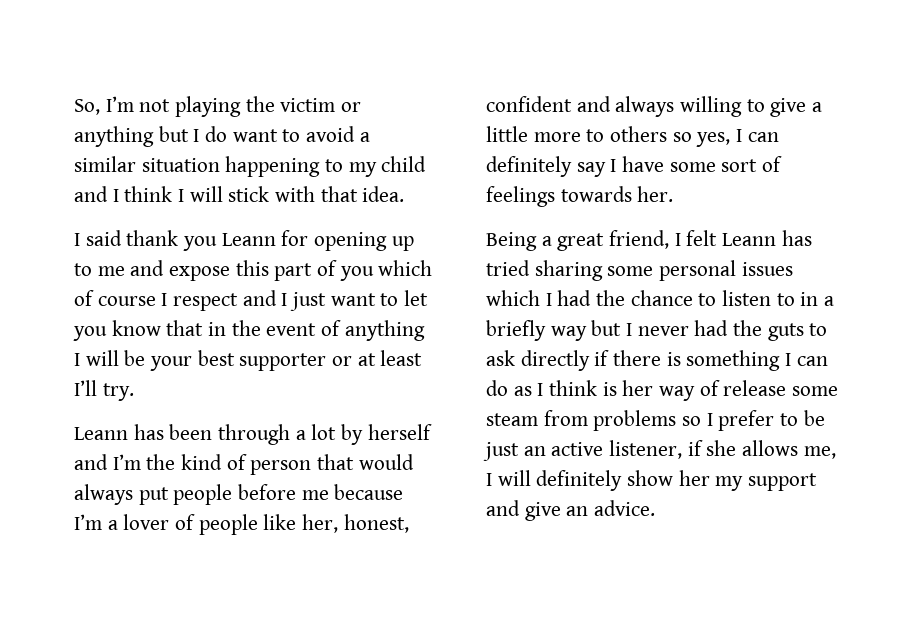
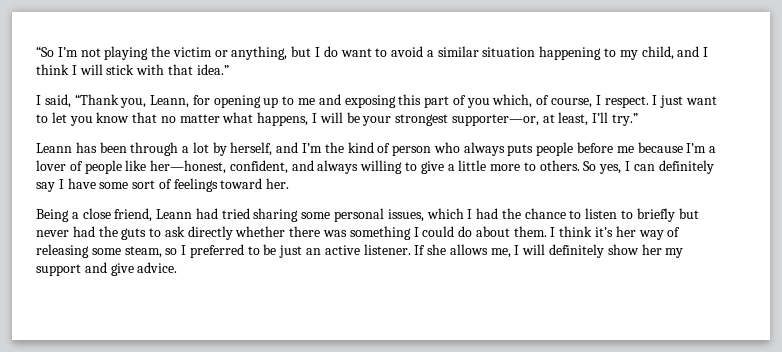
[74,99,100,115] So, -> [36,46,54,57] “So
[74,126,154,147] anything -> [231,46,288,60] anything,
[381,156,427,172] child -> [641,46,674,60] child,
[362,186,405,202] [74,230,276,251] idea. // I said thank you Leann -> [196,64,229,75] [36,94,190,108] idea.” // I said, “Thank you, Leann,
[169,266,231,281] expose -> [344,95,396,108] exposing
[378,260,433,276] [74,290,277,311] which of course I respect and -> [492,94,649,108] which, of course, I respect.
[208,320,425,341] [74,350,423,371] [74,380,134,401] in the event of anything I will be your best supporter or at least I’ll try. -> [160,112,639,126] no matter what happens, I will be your strongest supporter—or, at least, I’ll try.”
[367,424,432,440] herself -> [230,142,273,156] herself,
[317,454,414,470] [74,484,169,505] that would always put -> [433,142,534,156] who always puts
[302,514,409,533] [486,96,572,112] her, honest, confident -> [150,160,288,174] her—honest, confident,
[610,126,692,142] others so -> [539,160,597,171] others. So
[560,186,632,202] towards -> [220,178,263,189] toward
[557,230,812,251] great friend, I felt Leann has -> [82,208,218,222] close friend, Leann had
[741,262,793,276] issues -> [387,209,424,222] issues,
[800,292,835,306] [486,320,633,341] in a briefly way but I -> [636,208,699,222] briefly but
[594,350,828,371] [486,380,617,396] if there is something I can do as I think is -> [235,226,614,240] whether there was something I could do about them. I think it’s
[723,380,839,396] [486,410,677,431] release some steam from problems -> [36,244,162,258] releasing some steam,
[718,410,775,431] prefer -> [189,244,244,258] preferred
[609,440,703,459] listener, if -> [363,244,426,255] listener. If
[566,506,589,516] an -> (134, 269) none

